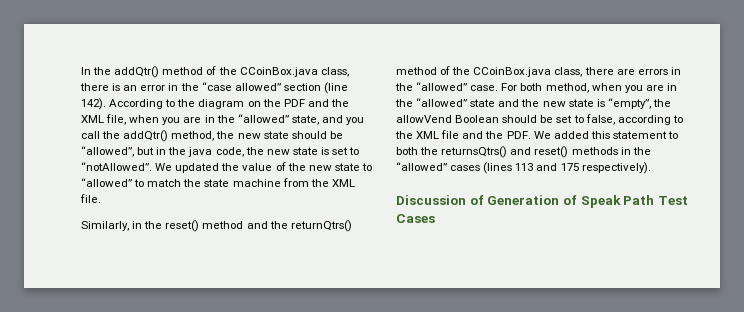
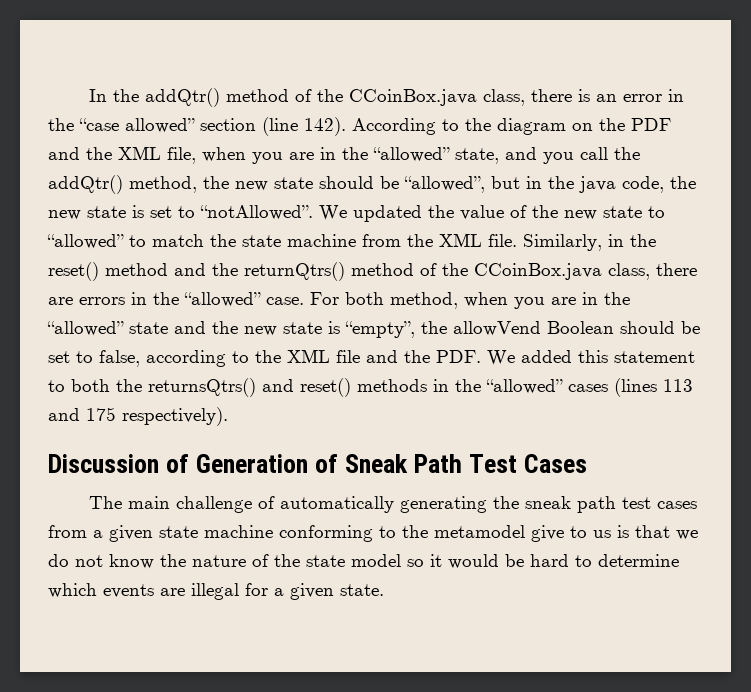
(101, 198) // -> (517, 240) none
[580,195,621,208] Speak -> [345,454,409,473] Sneak
(435, 218) none -> [88,496,697,513] [48,525,698,542] [48,554,679,569] [48,583,384,600] // The main challenge of automatically generating the sneak path test cases from a given state machine conforming to the metamodel give to us is that we do not know the nature of the state model so it would be hard to determine which events are illegal for a given state.

